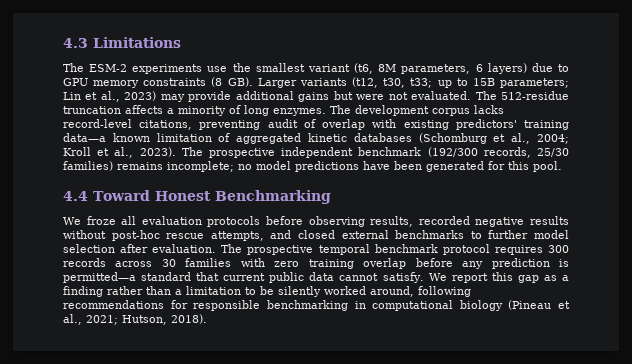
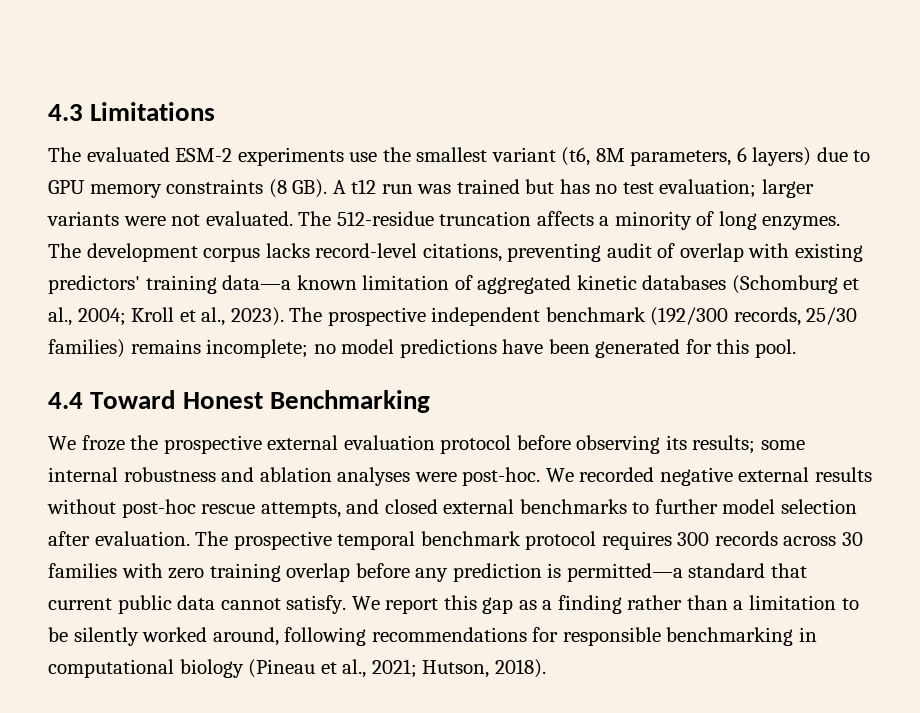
(84, 67) none -> [86,147,170,162] evaluated
[257,77,569,88] [63,91,353,102] Larger variants (t12, t30, t33; up to 15B parameters; Lin et al., 2023) may provide additional gains but -> [332,179,815,198] [47,211,119,226] A t12 run was trained but has no test evaluation; larger variants
[121,216,414,227] all evaluation protocols before observing results, -> [130,435,805,454] [48,467,574,486] the prospective external evaluation protocol before observing its results; some internal robustness and ablation analyses were post-hoc. We
(525, 222) none -> [738,467,810,482] external

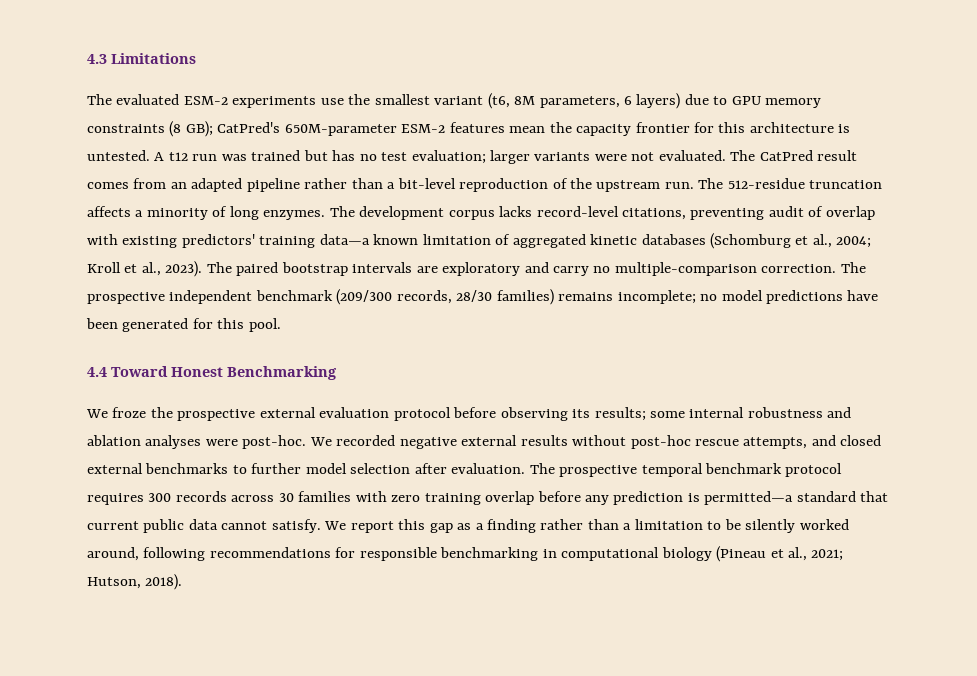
[292,179,328,198] GB). -> [185,121,851,137] [87,150,150,161] GB); CatPred's 650M-parameter ESM-2 features mean the capacity frontier for this architecture is untested.
(332, 218) none -> [759,150,858,161] [87,178,724,192] CatPred result comes from an adapted pipeline rather than a bit-level reproduction of the upstream run. The
[327,307,858,326] prospective independent benchmark (192/300 records, 25/30 -> [236,262,866,276] [87,289,493,305] paired bootstrap intervals are exploratory and carry no multiple-comparison correction. The prospective independent benchmark (209/300 records, 28/30

